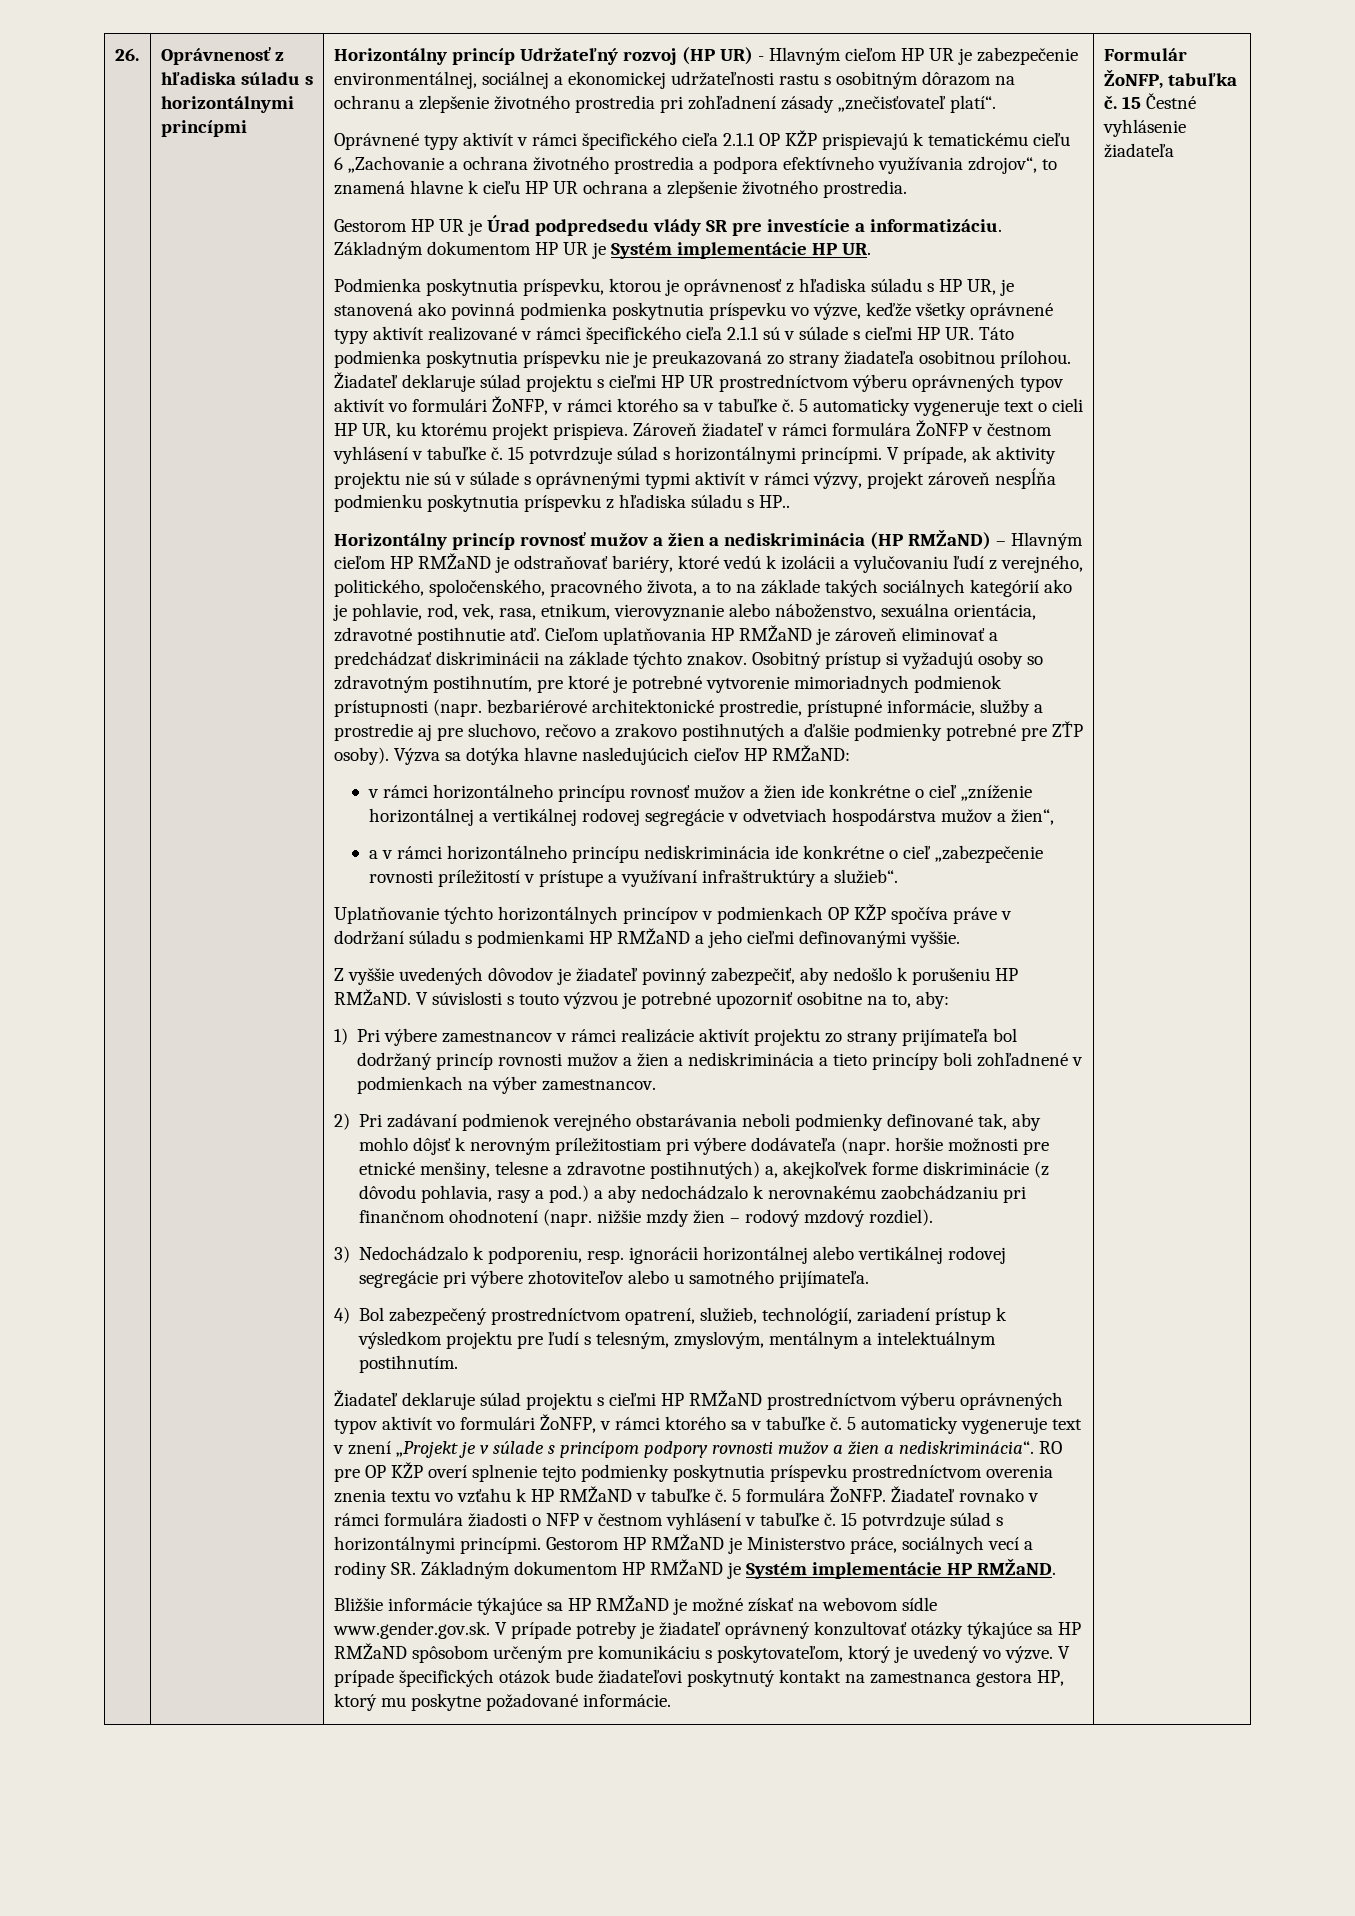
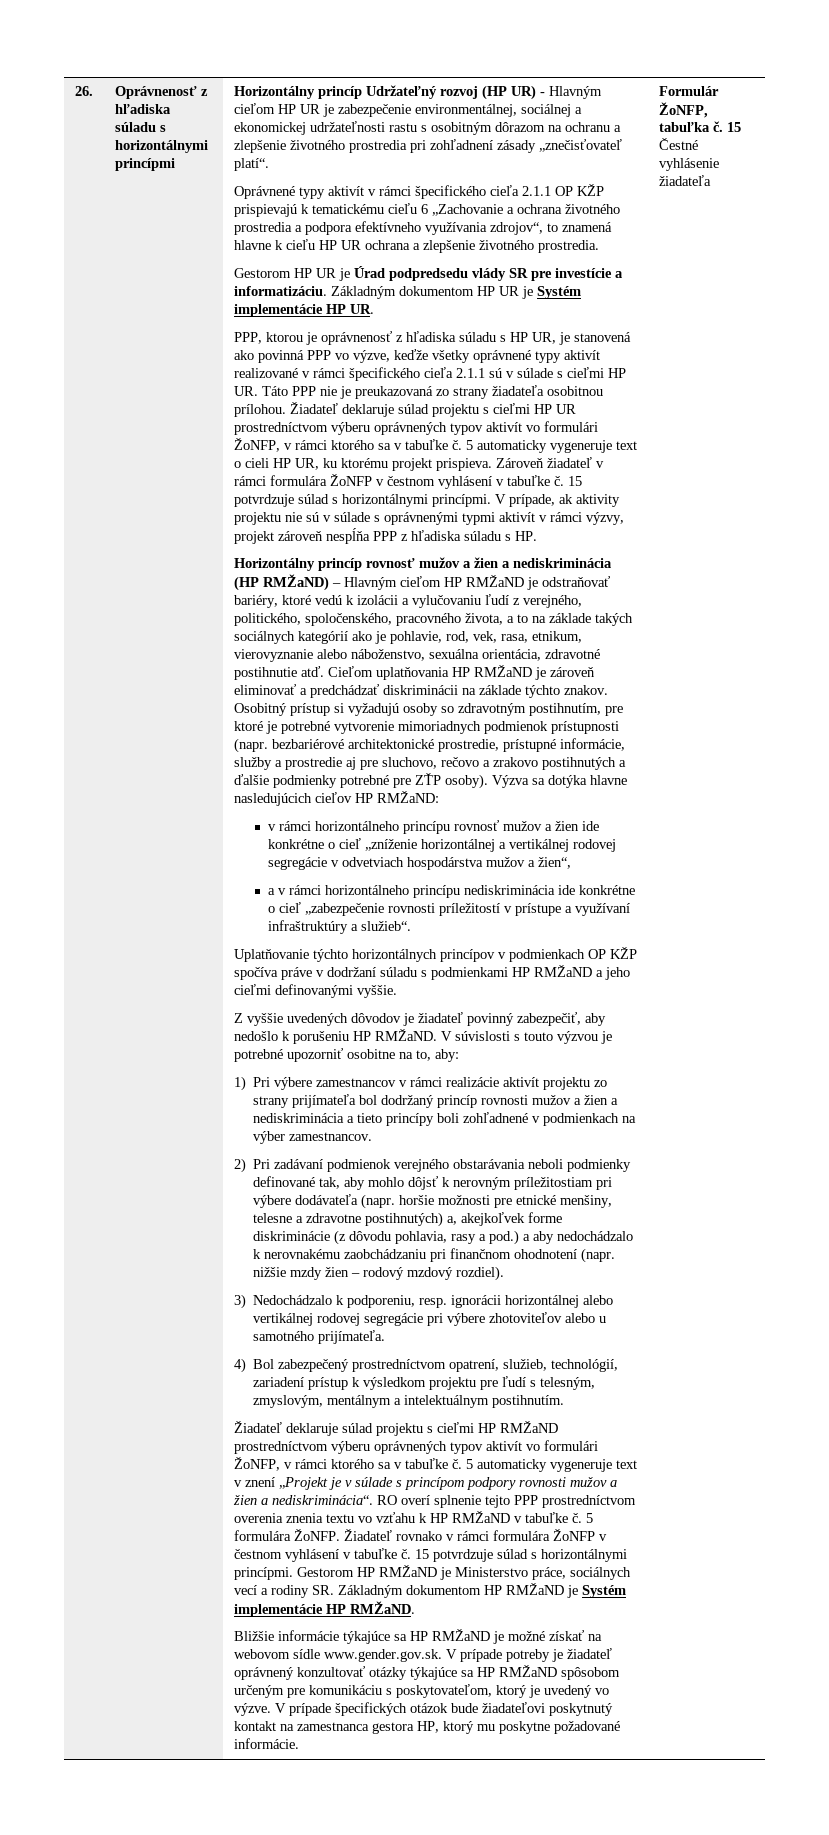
[333,278,604,296] Podmienka poskytnutia príspevku, -> [233,332,262,344] PPP,
[519,302,786,320] podmienka poskytnutia príspevku -> [306,350,331,360] PPP
[333,350,600,368] podmienka poskytnutia príspevku -> [291,386,316,396] PPP
[333,494,790,512] podmienku poskytnutia príspevku z hľadiska súladu s HP.. -> [372,530,537,541] PPP z hľadiska súladu s HP.
[333,1462,847,1482] pre OP KŽP overí splnenie tejto podmienky poskytnutia príspevku -> [400,1495,538,1508] overí splnenie tejto PPP
[467,1512,579,1527] žiadosti o NFP -> [552,1529,595,1541] ŽoNFP

